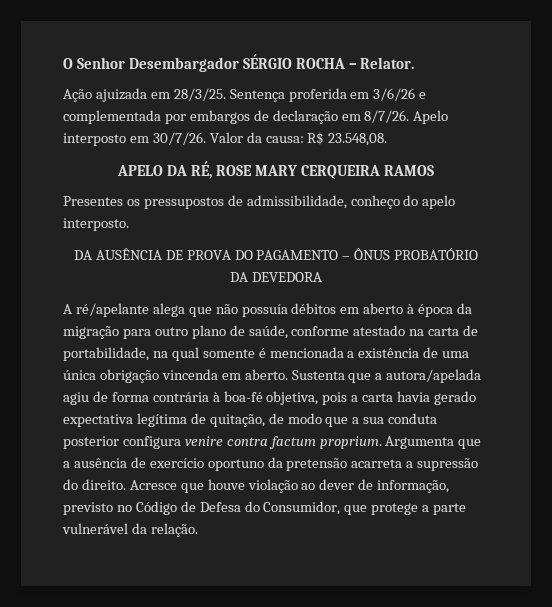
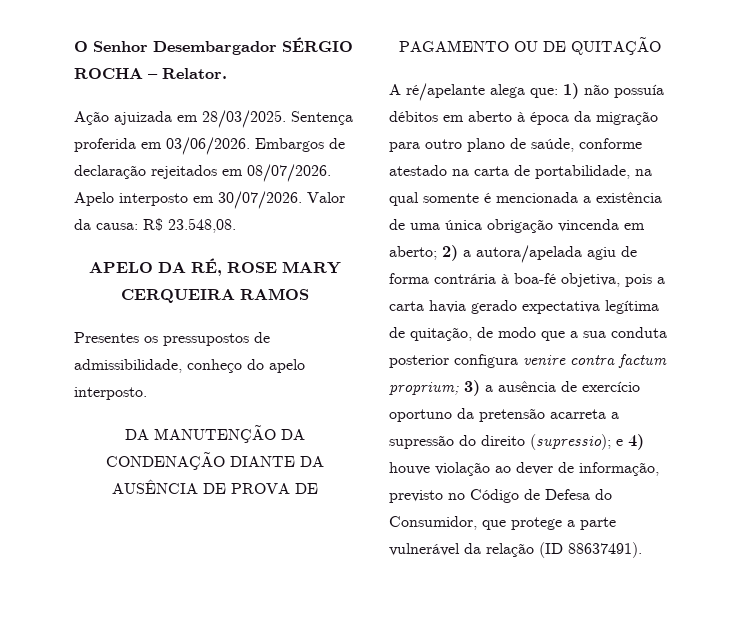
[173,88,226,101] 28/3/25. -> [202,110,286,128] 28/03/2025.
[373,88,427,101] [63,110,410,124] 3/6/26 e complementada por embargos de declaração em 8/7/26. -> [166,137,345,155] [74,164,331,182] 03/06/2026. Embargos de declaração rejeitados em 08/07/2026.
[152,132,206,145] 30/7/26. -> [218,191,302,209] 30/07/2026.
[95,248,479,260] [230,272,322,282] AUSÊNCIA DE PROVA DO PAGAMENTO – ÔNUS PROBATÓRIO DA DEVEDORA -> [154,424,305,443] [106,451,324,470] [112,479,318,494] [399,36,661,55] MANUTENÇÃO DA CONDENAÇÃO DIANTE DA AUSÊNCIA DE PROVA DE PAGAMENTO OU DE QUITAÇÃO
[188,307,212,317] que -> [530,83,579,99] que: 1)
[244,369,372,383] aberto. Sustenta que -> [389,245,458,261] aberto; 2)
[319,436,482,449] proprium. Argumenta que -> [389,380,480,396] proprium; 3)
[81,479,204,493] direito. Acresce que -> [481,434,644,450] direito (supressio); e 4)
[150,523,198,537] relação. -> [486,542,642,558] relação (ID 88637491).

